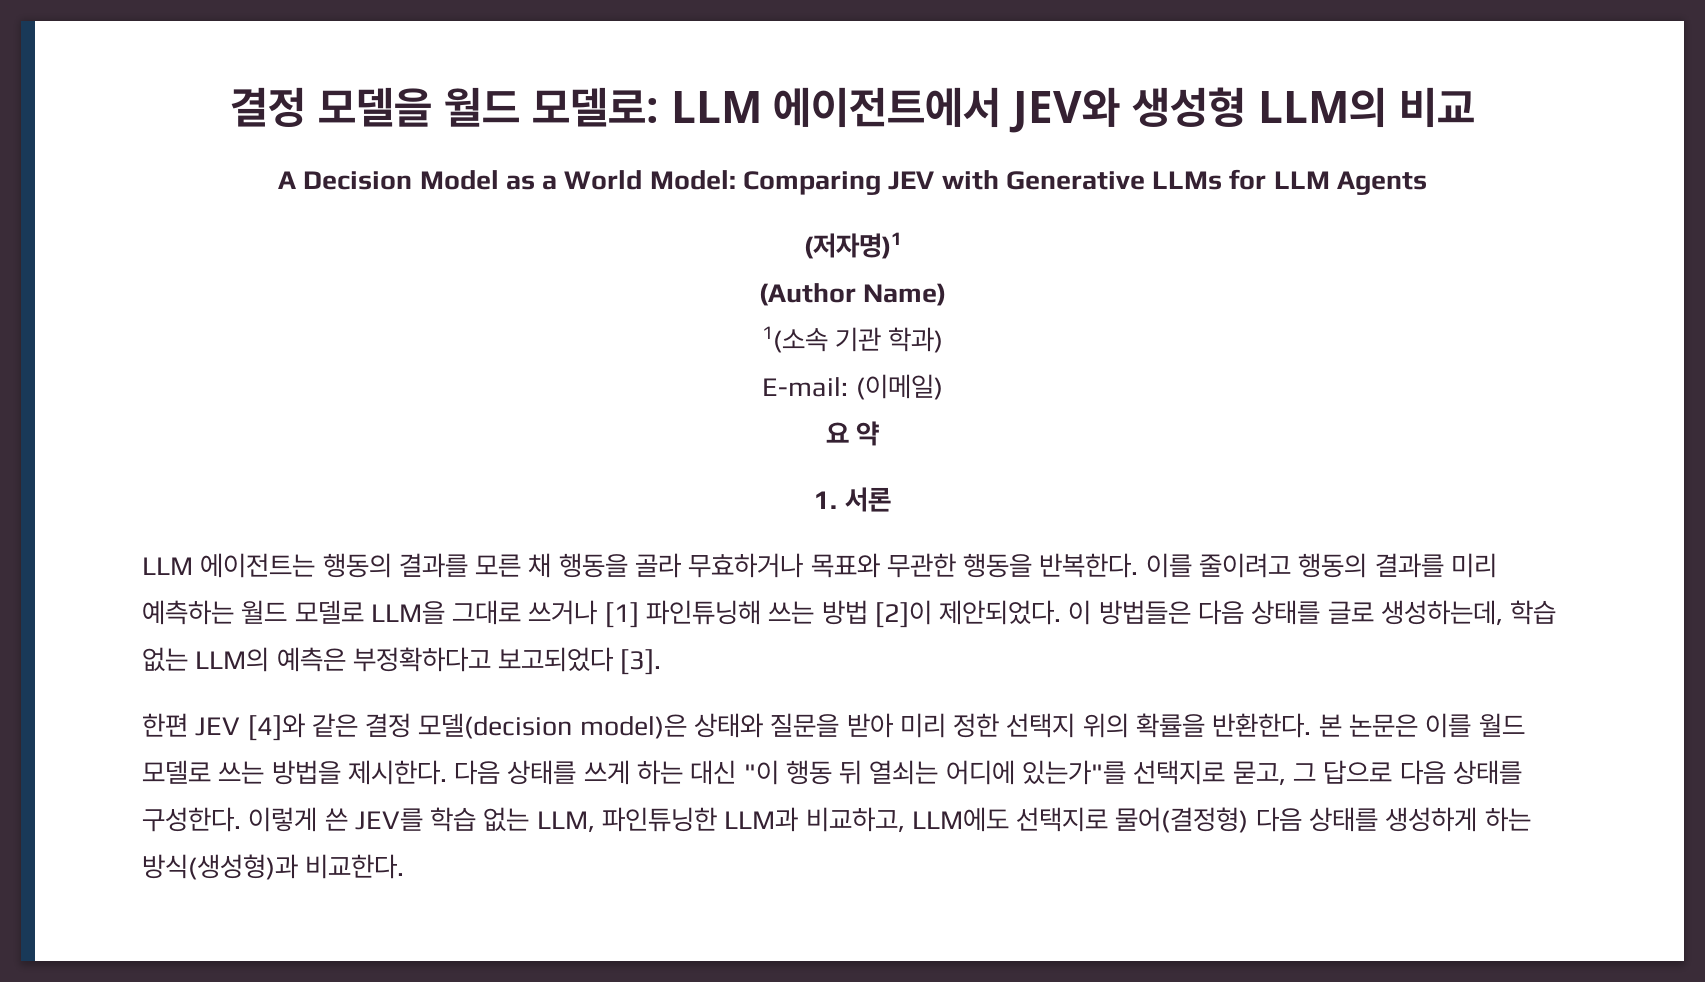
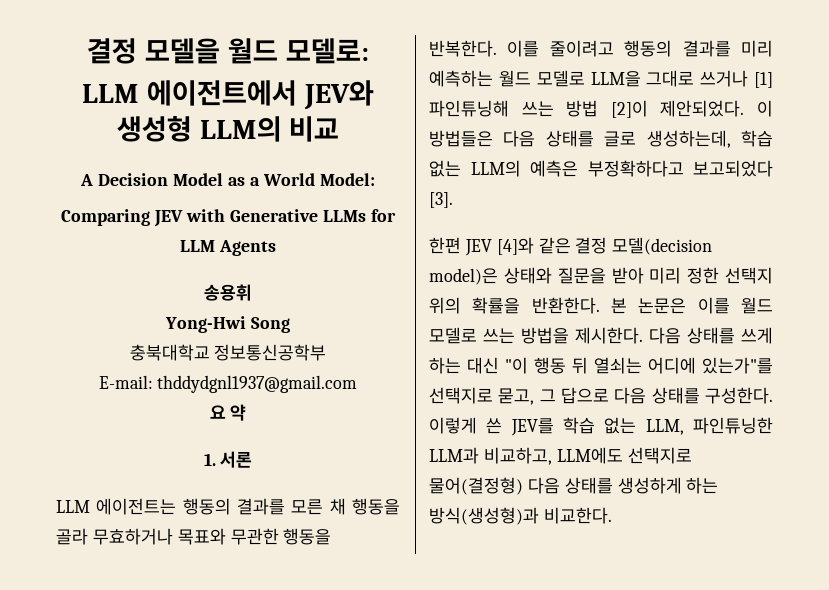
(659, 107) none -> (369, 51) //
(736, 180) none -> (375, 179) //
[803,232,902,259] [758,283,947,306] [761,326,944,353] (저자명)1 // (Author Name) // 1(소속 기관 학과) -> [204,284,252,301] [165,316,290,333] [129,344,327,361] 송용휘 // Yong-Hwi Song // 충북대학교 정보통신공학부
[855,374,943,400] (이메일) -> [157,375,358,393] thddydgnl1937@gmail.com

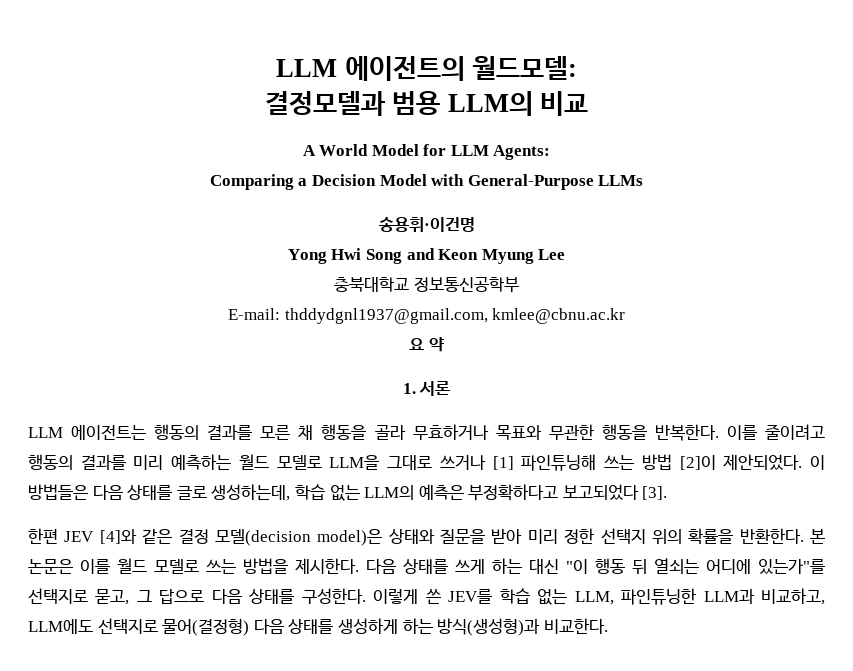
[87,38,369,64] [82,80,374,110] [116,116,340,142] [80,173,375,186] [61,209,396,227] [180,240,276,256] [204,284,252,301] [165,316,290,333] 결정 모델을 월드 모델로: // LLM 에이전트에서 JEV와 생성형 LLM의 비교 // A Decision Model as a World Model: // Comparing JEV with Generative LLMs for LLM Agents // 송용휘 // Yong-Hwi Song -> [276,56,577,81] [265,91,588,116] [302,144,551,160] [209,174,644,190] [378,217,475,232] [287,248,566,264] LLM 에이전트의 월드모델: // 결정모델과 범용 LLM의 비교 // A World Model for LLM Agents: // Comparing a Decision Model with General-Purpose LLMs // 송용휘·이건명 // Yong Hwi Song and Keon Myung Lee
[157,375,358,393] thddydgnl1937@gmail.com -> [284,308,626,324] thddydgnl1937@gmail.com, kmlee@cbnu.ac.kr

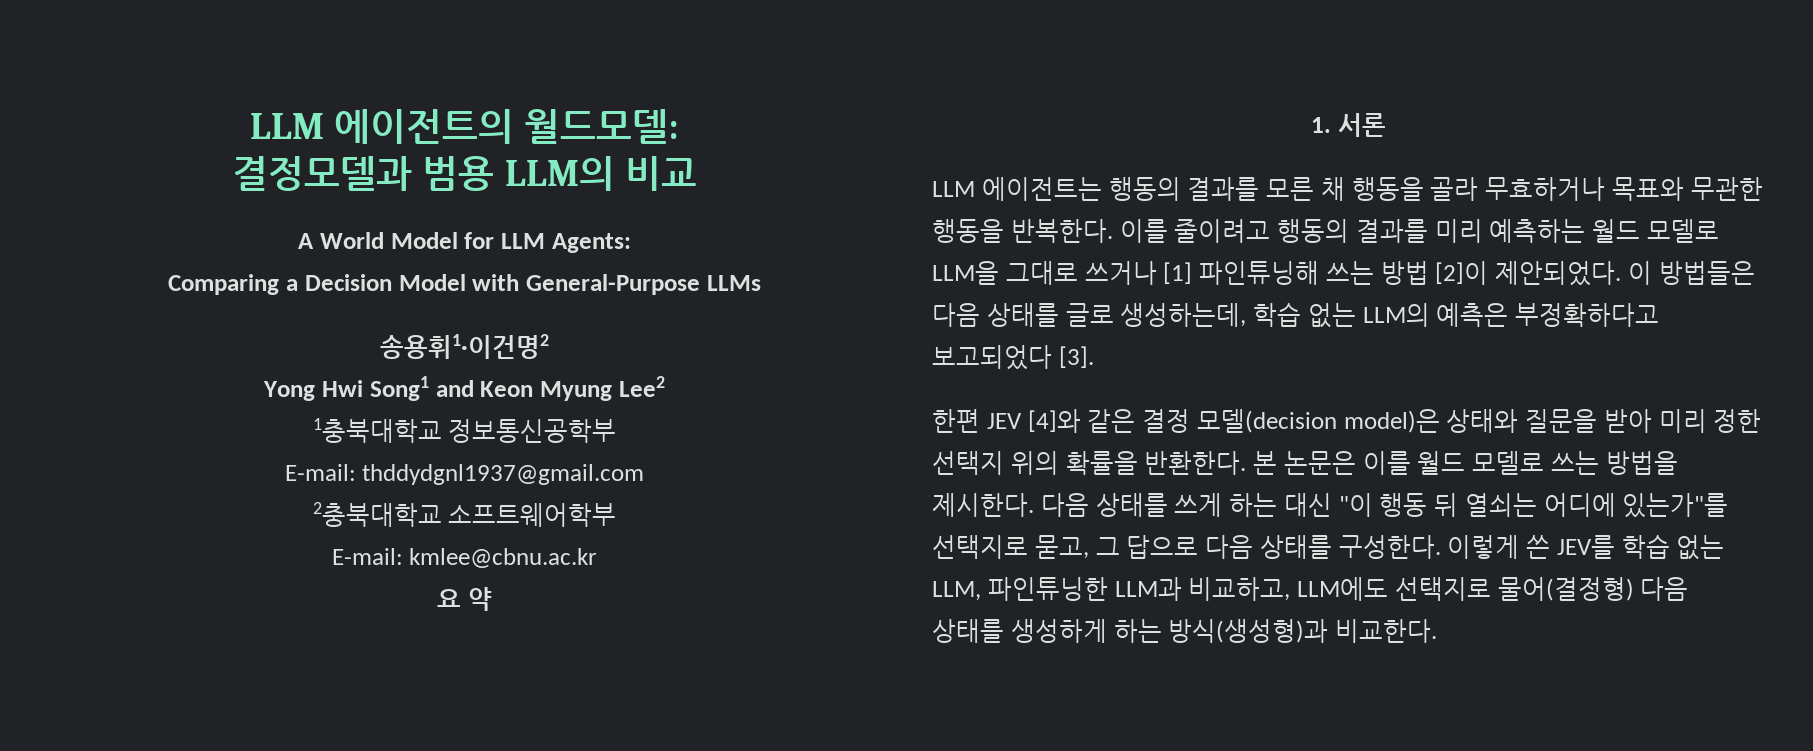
[378,217,475,232] 송용휘·이건명 -> [380,334,549,359] 송용휘1·이건명2
[365,249,402,264] Song -> [369,376,429,401] Song1
[538,249,566,260] [334,277,410,292] Lee // 충북대학교 -> [618,376,665,397] [312,418,442,443] Lee2 // 1충북대학교
[284,308,488,324] thddydgnl1937@gmail.com, -> [362,464,645,485] [312,502,617,527] [331,548,403,565] thddydgnl1937@gmail.com // 2충북대학교 소프트웨어학부 // E-mail:

